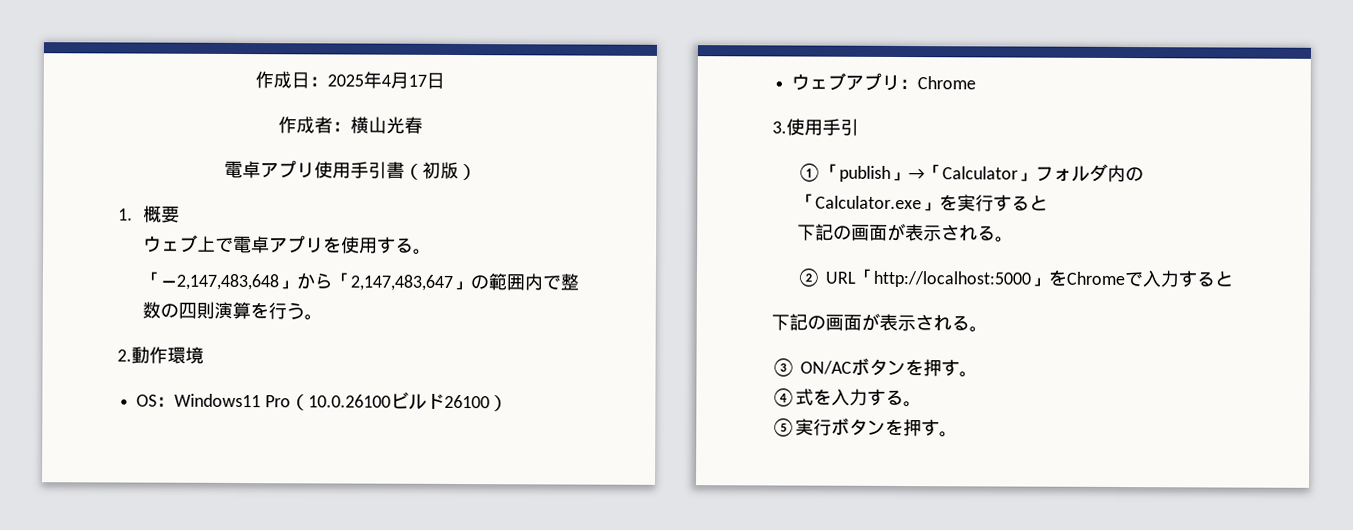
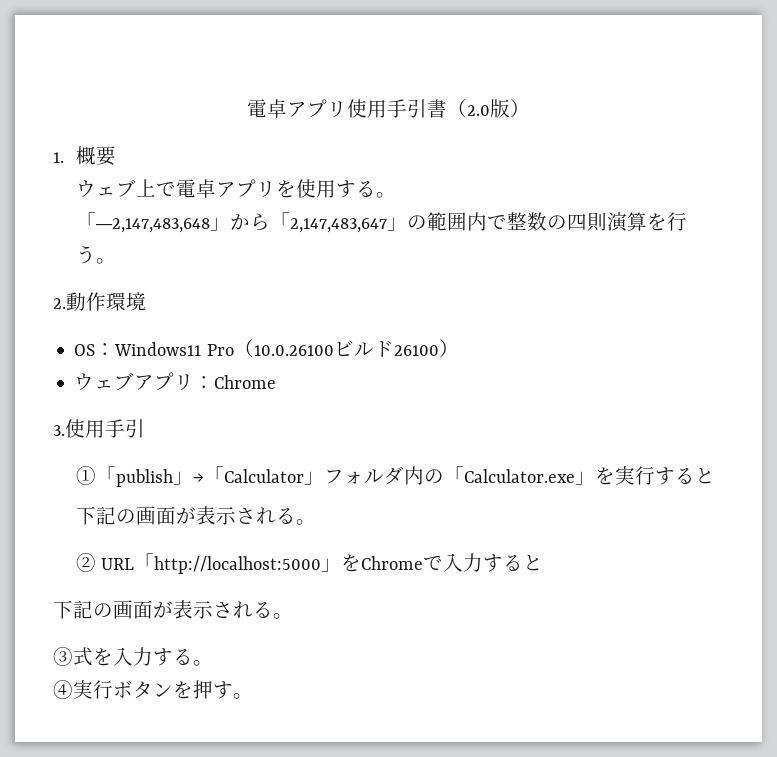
[255,71,445,89] [277,116,423,134] 作成日：2025年4月17日 // 作成者：横山光春 // -> (247, 108) none
[421,161,441,179] 初 -> [467,105,490,116] 2.0
[799,357,978,378] [771,387,796,407] ON/ACボタンを押す。 // ④ -> (73, 656) none
[771,417,796,437] ⑤ -> [53,680,73,699] ④

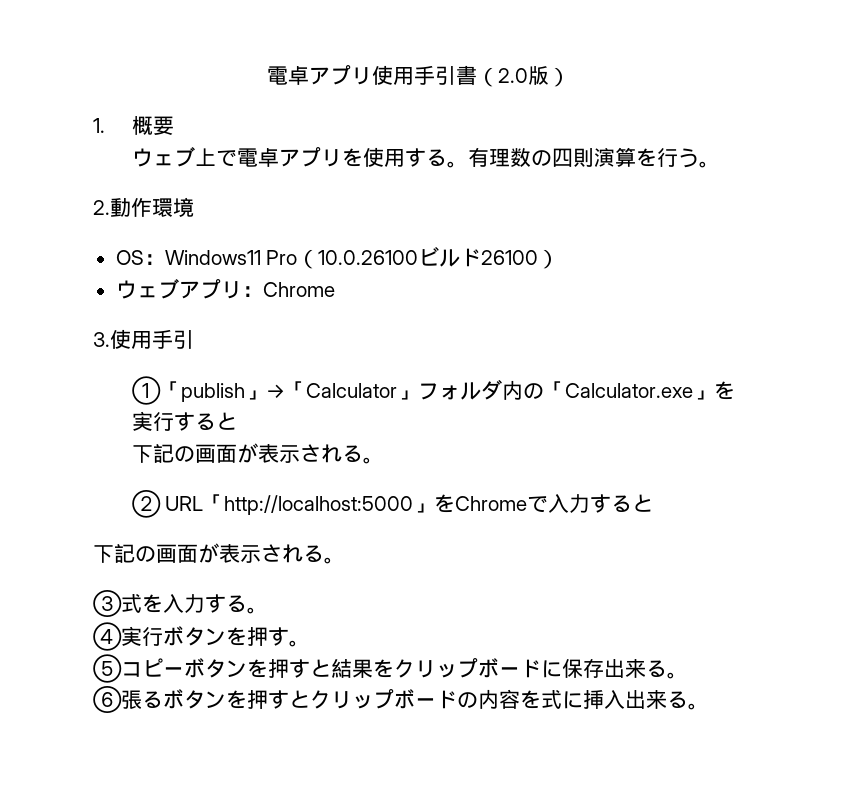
[75,212,527,233] // 「―2,147,483,648」から「2,147,483,647」の範囲内で整 -> [467,147,510,167] 有理
(253, 696) none -> [93,654,688,683] [93,686,709,713] // ⑤コピーボタンを押すと結果をクリップボードに保存出来る。 // ⑥張るボタンを押すとクリップボードの内容を式に挿入出来る。

